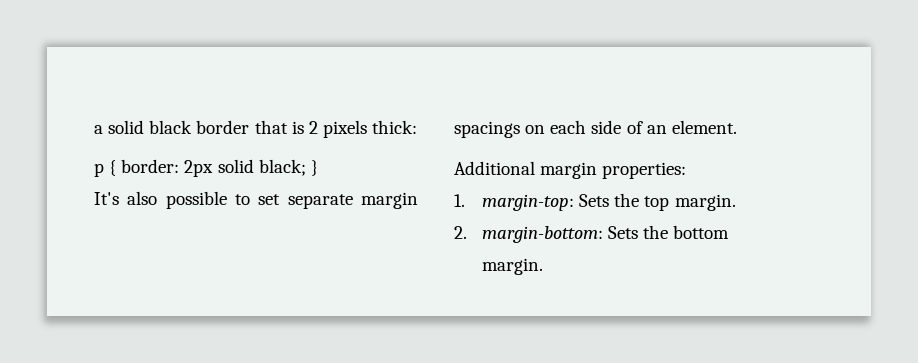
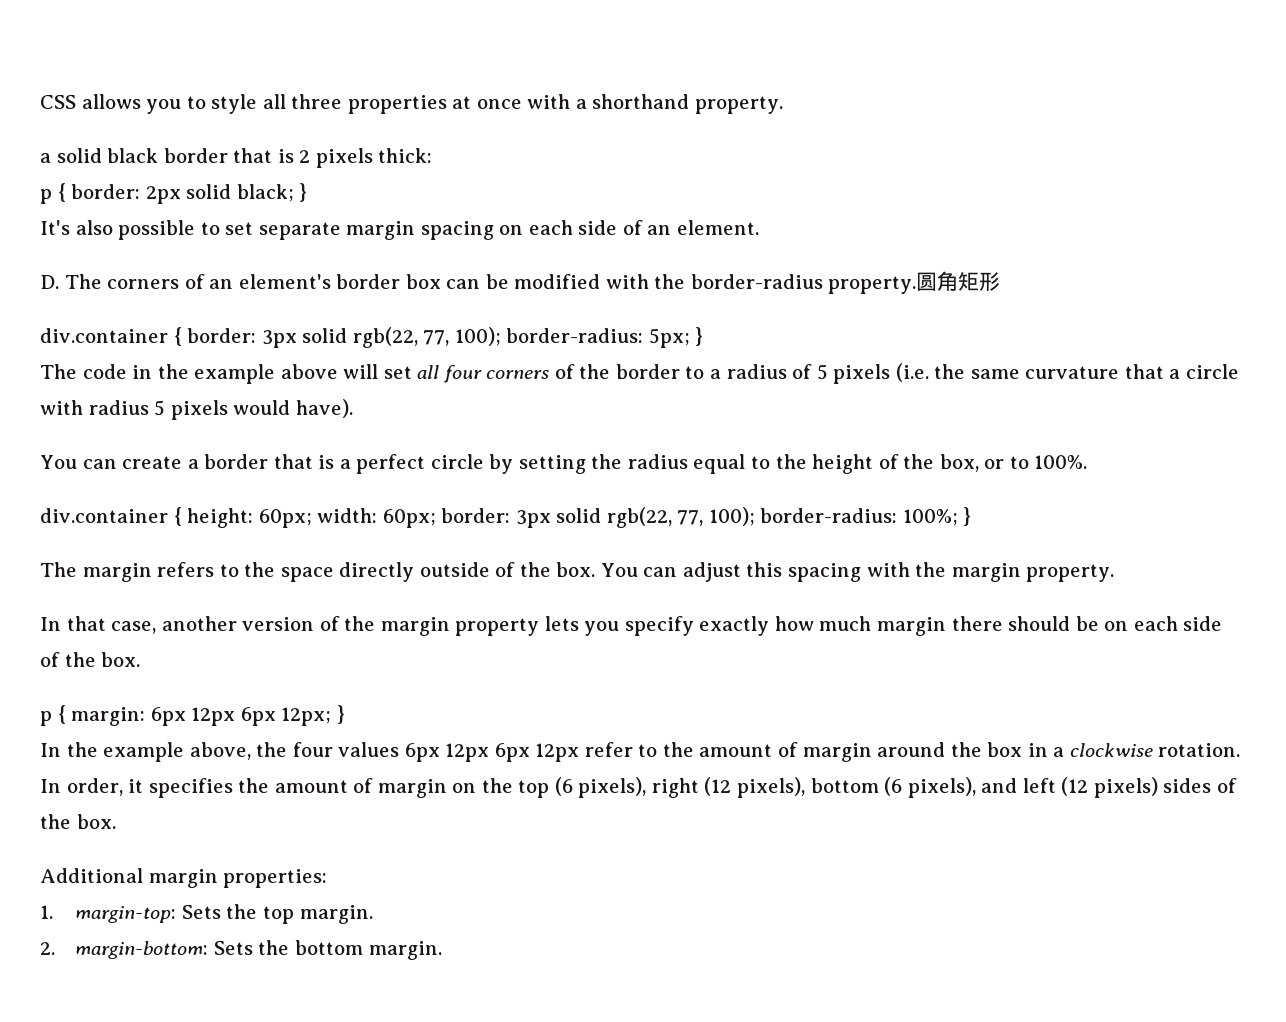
(94, 129) none -> [40,94,783,114] CSS allows you to style all three properties at once with a shorthand property. //
[454,121,520,138] spacings -> [420,221,494,240] spacing
(737, 127) none -> [40,271,1001,294] [40,327,704,348] [40,363,1239,384] [40,399,353,420] [40,454,1088,474] [40,507,972,528] [40,562,1115,582] [40,616,1223,636] [40,652,141,667] [40,705,345,726] [40,742,1241,762] [40,777,1237,798] [40,814,116,829] // D. The corners of an element's border box can be modified with the border-radius property.圆角矩形 // div.container { border: 3px solid rgb(22, 77, 100); border-radius: 5px; } // The code in the example above will set all four corners of the border to a radius of 5 pixels (i.e. the same curvature that a circle with radius 5 pixels would have). // You can create a border that is a perfect circle by setting the radius equal to the height of the box, or to 100%. // div.container { height: 60px; width: 60px; border: 3px solid rgb(22, 77, 100); border-radius: 100%; } // The margin refers to the space directly outside of the box. You can adjust this spacing with the margin property. // In that case, another version of the margin property lets you specify exactly how much margin there should be on each side of the box. // p { margin: 6px 12px 6px 12px; } // In the example above, the four values 6px 12px 6px 12px refer to the amount of margin around the box in a clockwise rotation. In order, it specifies the amount of margin on the top (6 pixels), right (12 pixels), bottom (6 pixels), and left (12 pixels) sides of the box.

